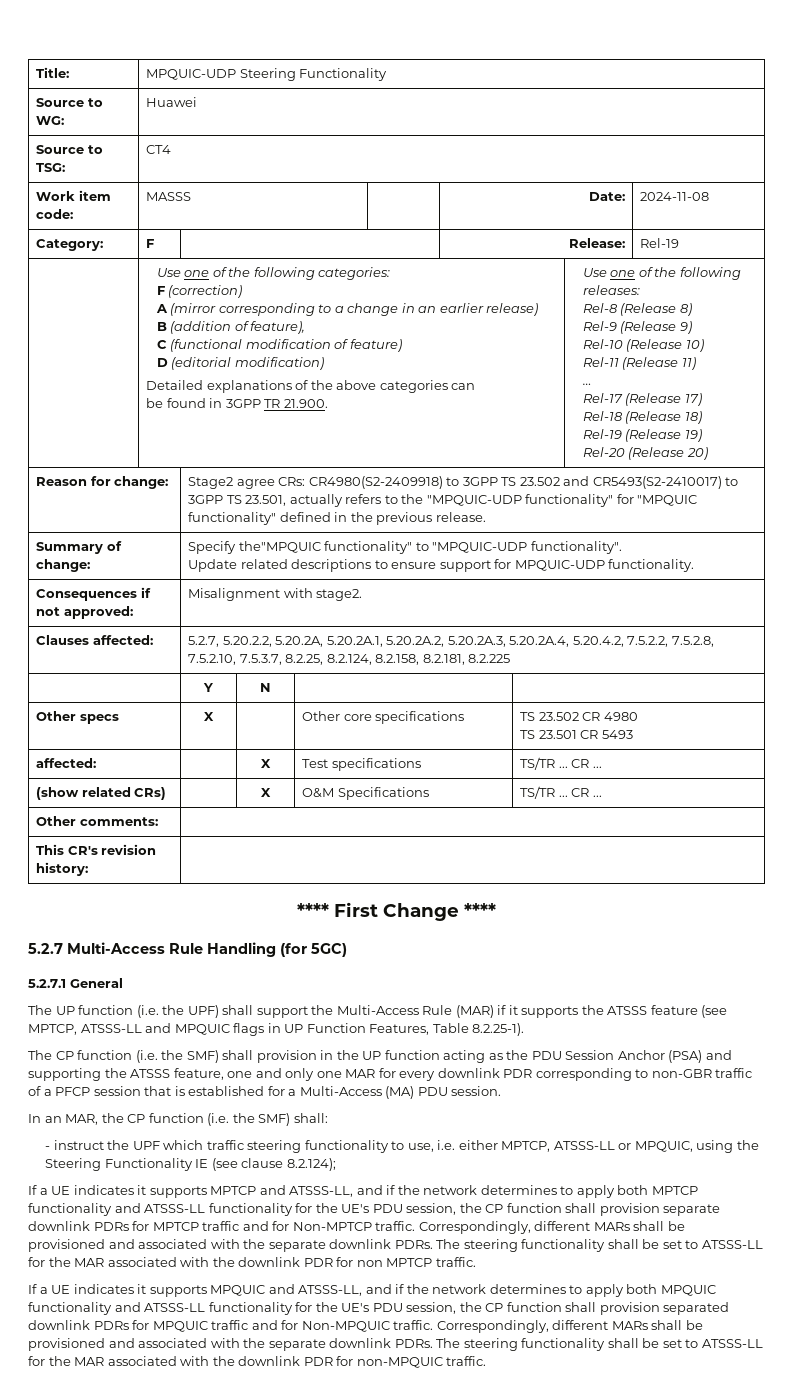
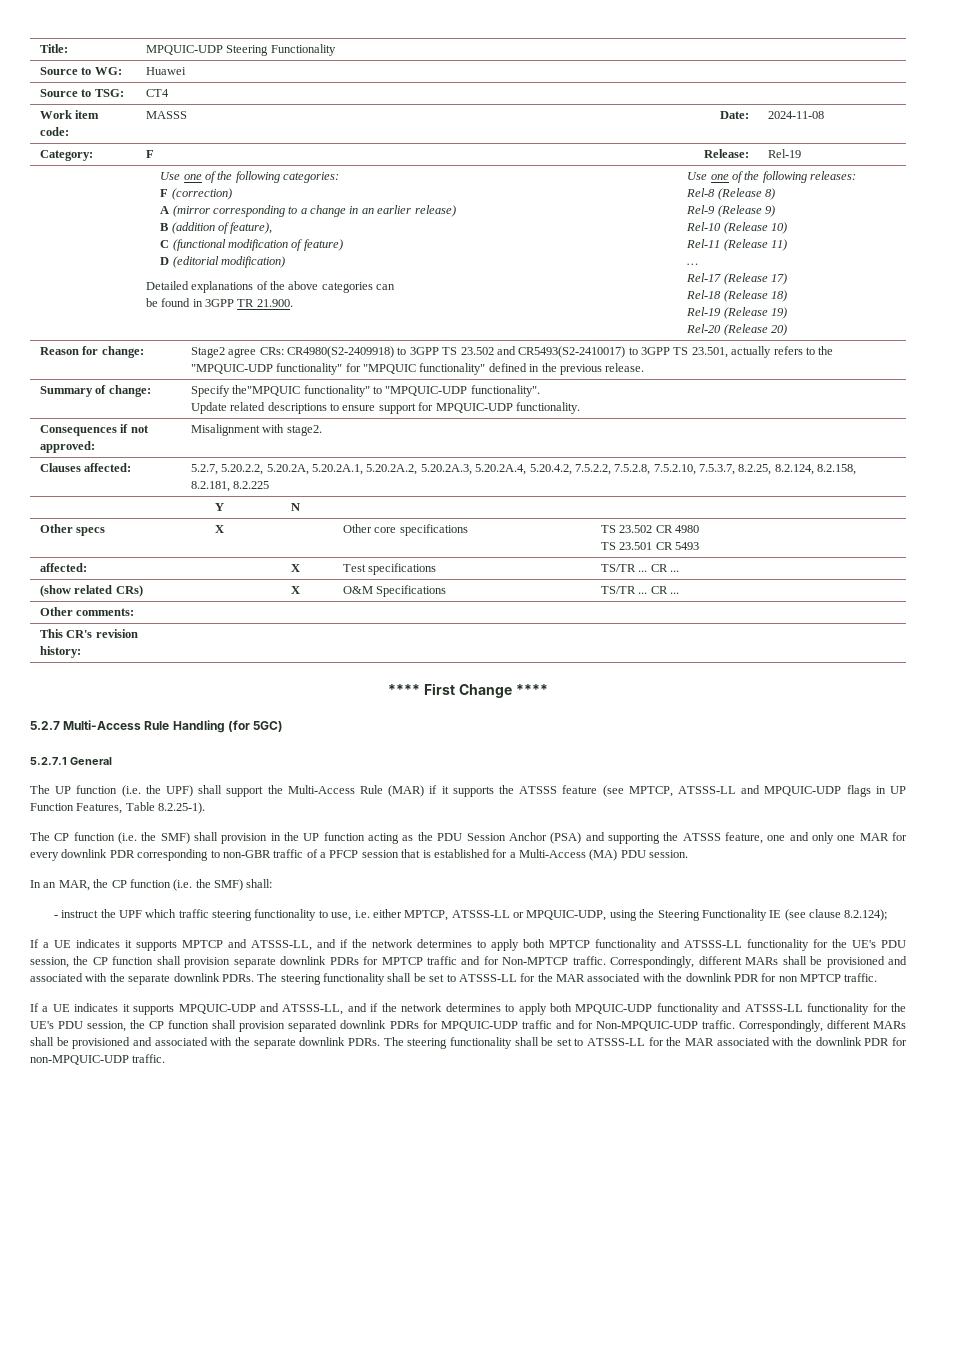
[174,1024,230,1035] MPQUIC -> [764,786,842,796] MPQUIC-UDP
[634,1141,693,1152] MPQUIC, -> [526,910,607,921] MPQUIC-UDP,
[210,1285,266,1296] MPQUIC -> [178,1004,256,1014] MPQUIC-UDP
[660,1285,716,1296] MPQUIC -> [575,1004,653,1014] MPQUIC-UDP
[152,1320,390,1332] MPQUIC traffic and for Non-MPQUIC -> [440,1020,698,1031] MPQUIC-UDP traffic and for Non-MPQUIC-UDP
[356,1357,443,1368] non-MPQUIC -> [30,1055,129,1065] non-MPQUIC-UDP

